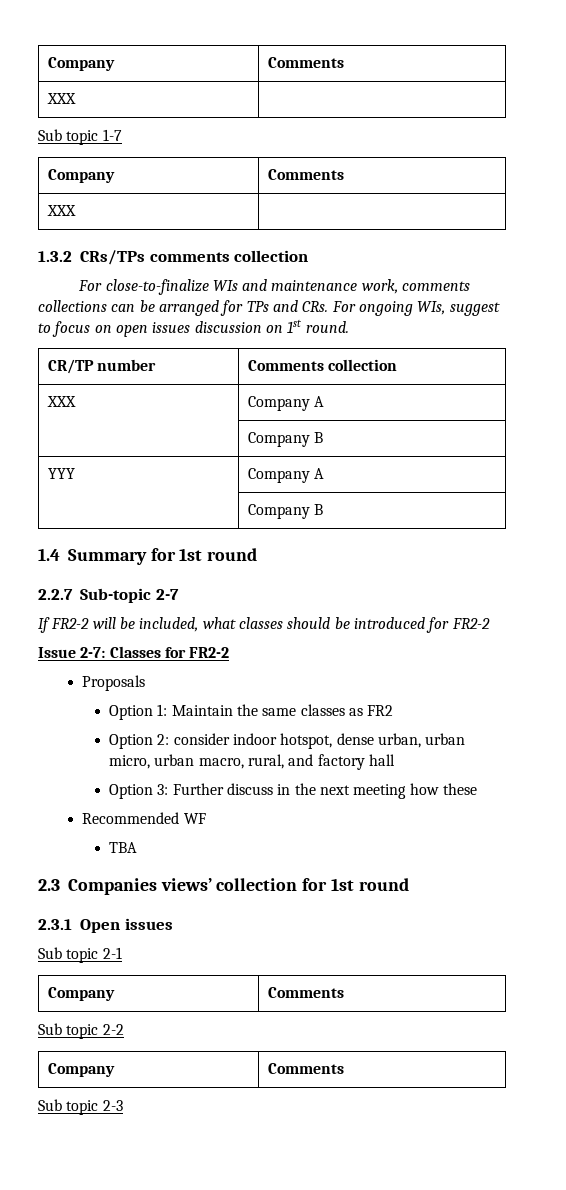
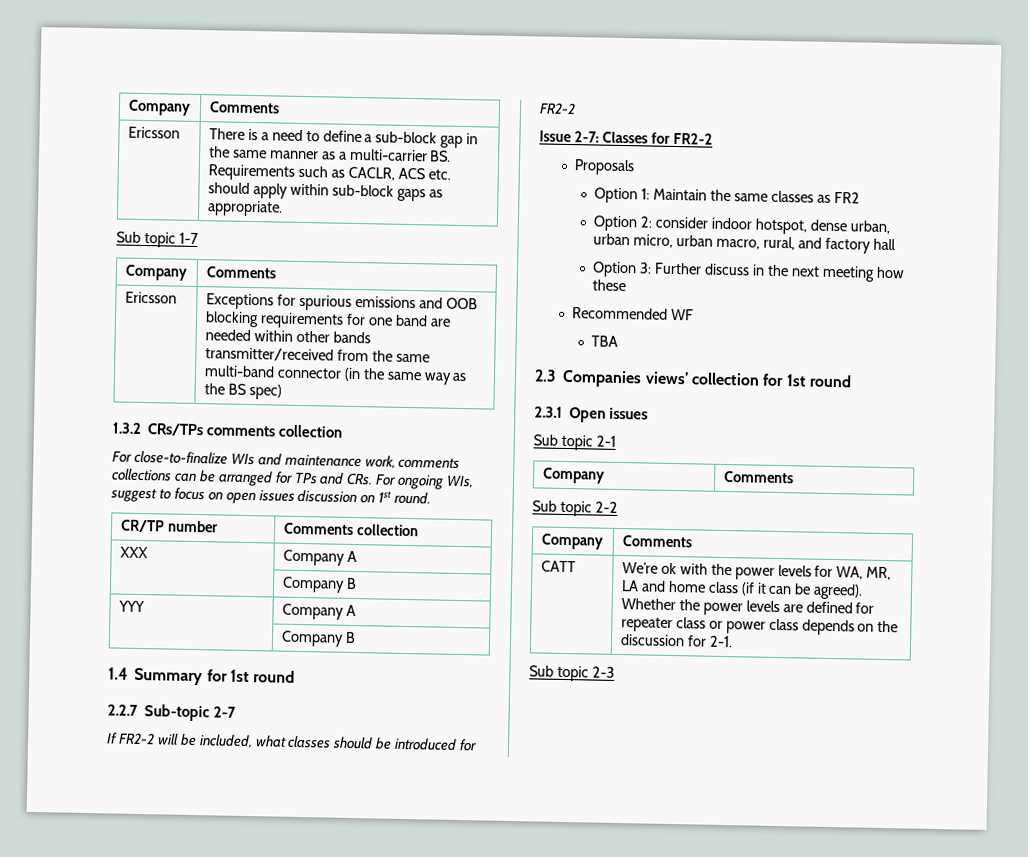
[47,57,115,71] [267,57,344,68] [46,93,76,104] Company | Comments // XXX | -> [127,99,191,116] [208,101,280,114] [127,126,180,139] [208,128,479,148] [208,146,452,162] [207,164,451,181] [207,182,443,202] [206,200,283,217] Company | Comments // Ericsson | There is a need to define a sub-block gap in the same manner as a multi-carrier BS. Requirements such as CACLR, ACS etc. should apply within sub-block gaps as appropriate.
[46,205,76,216] XXX | -> [124,291,177,304] [205,293,478,311] [204,311,451,329] [204,329,371,344] [204,347,430,363] [203,365,468,385] [203,383,282,400] Ericsson | Exceptions for spurious emissions and OOB blocking requirements for one band are needed within other bands transmitter/received from the same multi-band connector (in the same way as the BS spec)
(344, 1068) none -> [540,560,576,573] [621,562,892,581] [620,580,864,600] [620,598,875,616] [620,617,899,636] [619,634,733,648] // CATT | We’re ok with the power levels for WA, MR, LA and home class (if it can be agreed). Whether the power levels are defined for repeater class or power class depends on the discussion for 2-1.

